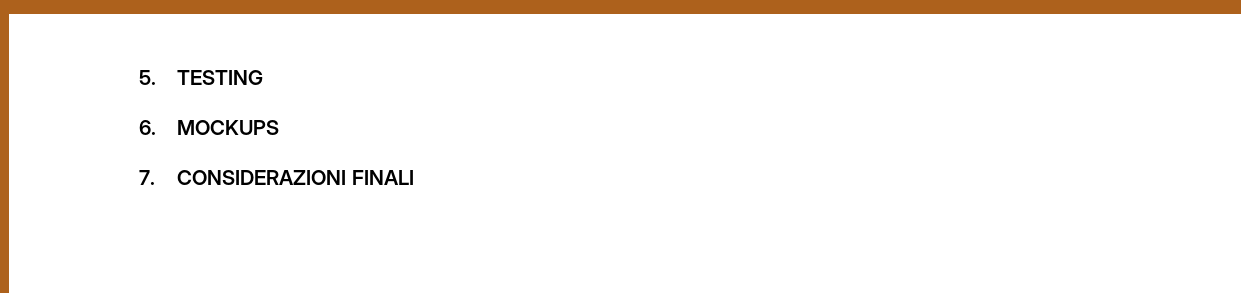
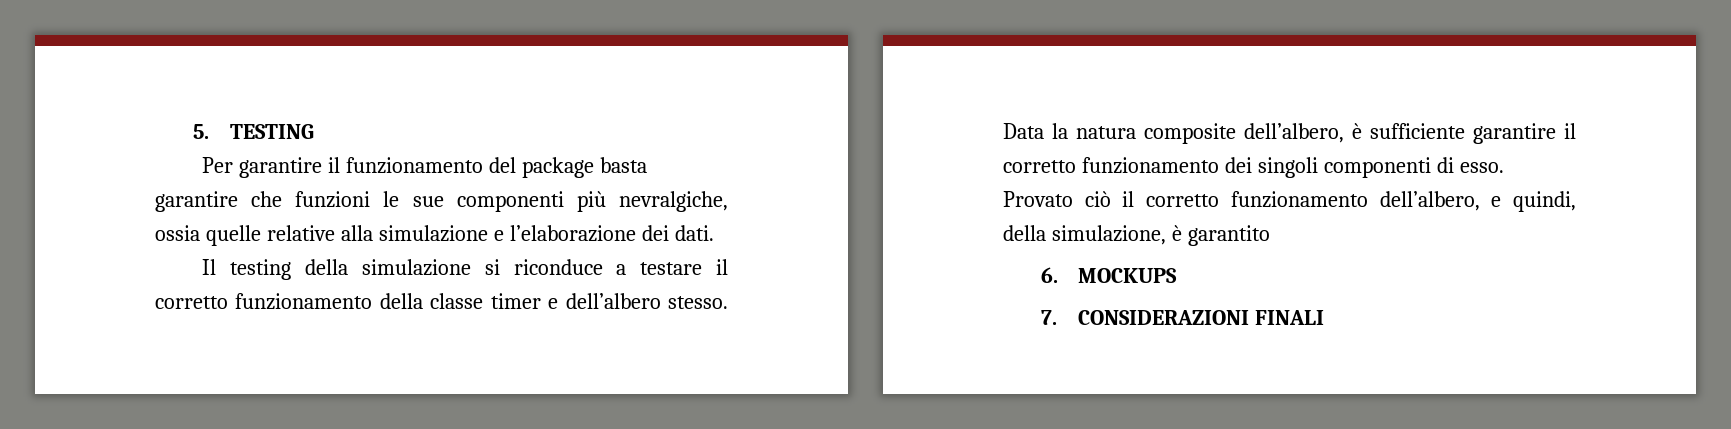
(264, 77) none -> [202,157,648,178] [155,191,728,212] [155,225,714,246] [202,259,728,280] [155,293,728,310] [1003,123,1576,144] [1003,157,1504,178] [1003,191,1576,212] [1003,225,1270,246] // Per garantire il funzionamento del package basta garantire che funzioni le sue componenti più nevralgiche, ossia quelle relative alla simulazione e l’elaborazione dei dati. // Il testing della simulazione si riconduce a testare il corretto funzionamento della classe timer e dell’albero stesso. Data la natura composite dell’albero, è sufficiente garantire il corretto funzionamento dei singoli componenti di esso. Provato ciò il corretto funzionamento dell’albero, e quindi, della simulazione, è garantito

